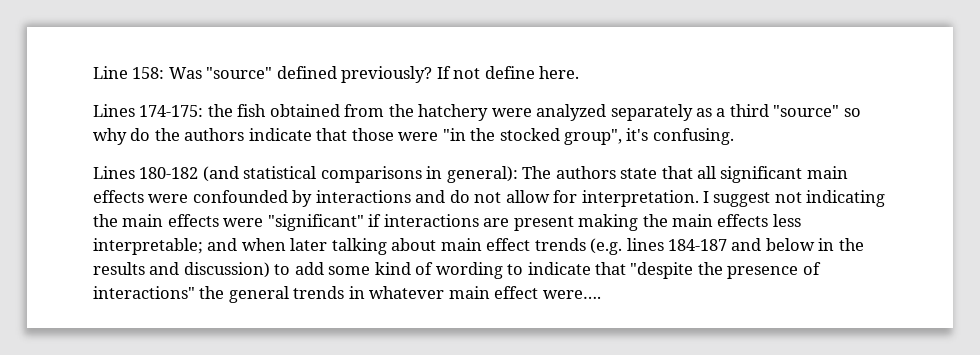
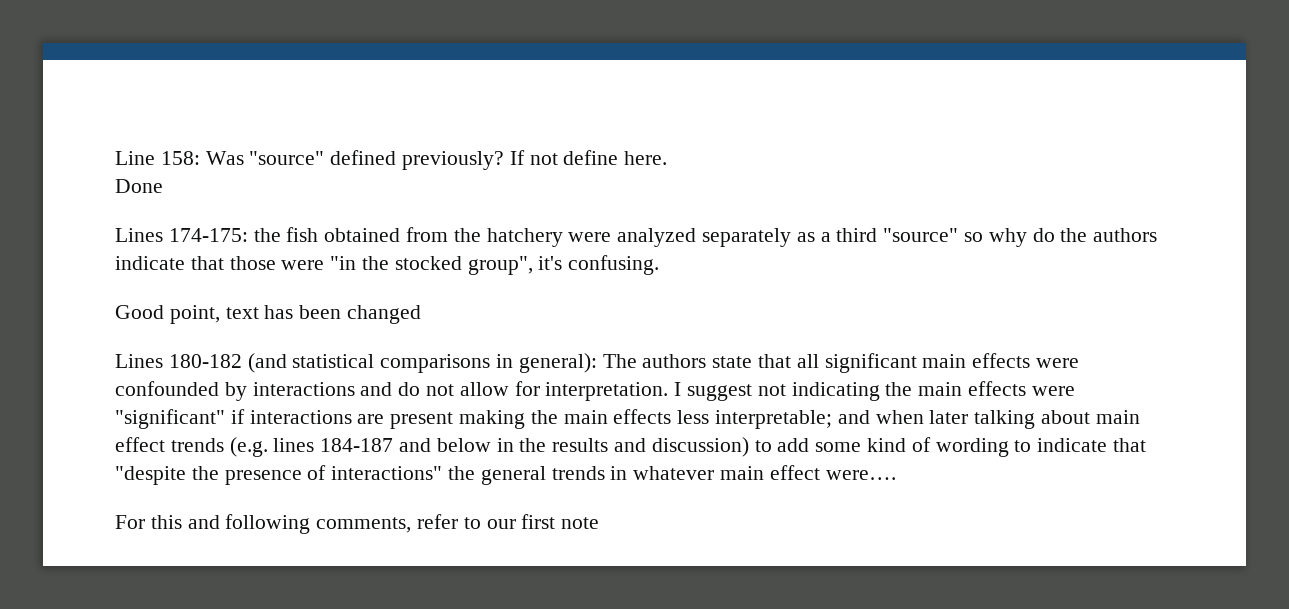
(580, 72) none -> [115,179,163,193] // Done
(734, 136) none -> [115,305,422,324] // Good point, text has been changed
(601, 294) none -> [115,514,600,534] // For this and following comments, refer to our first note

